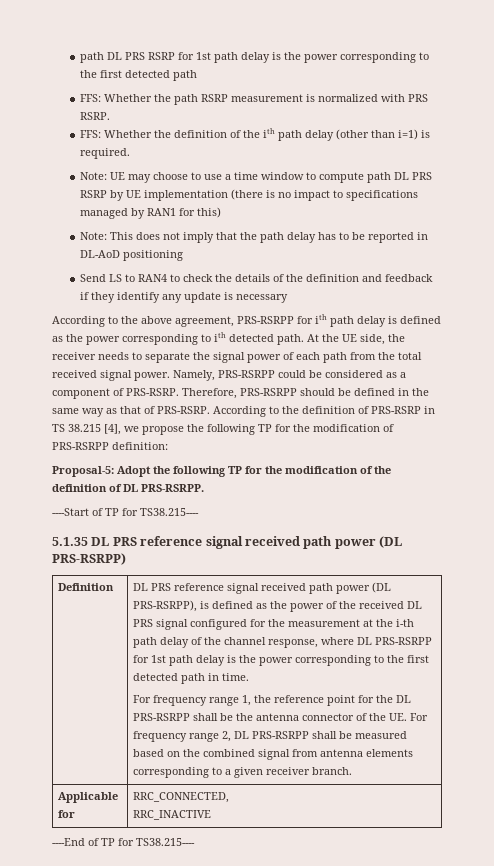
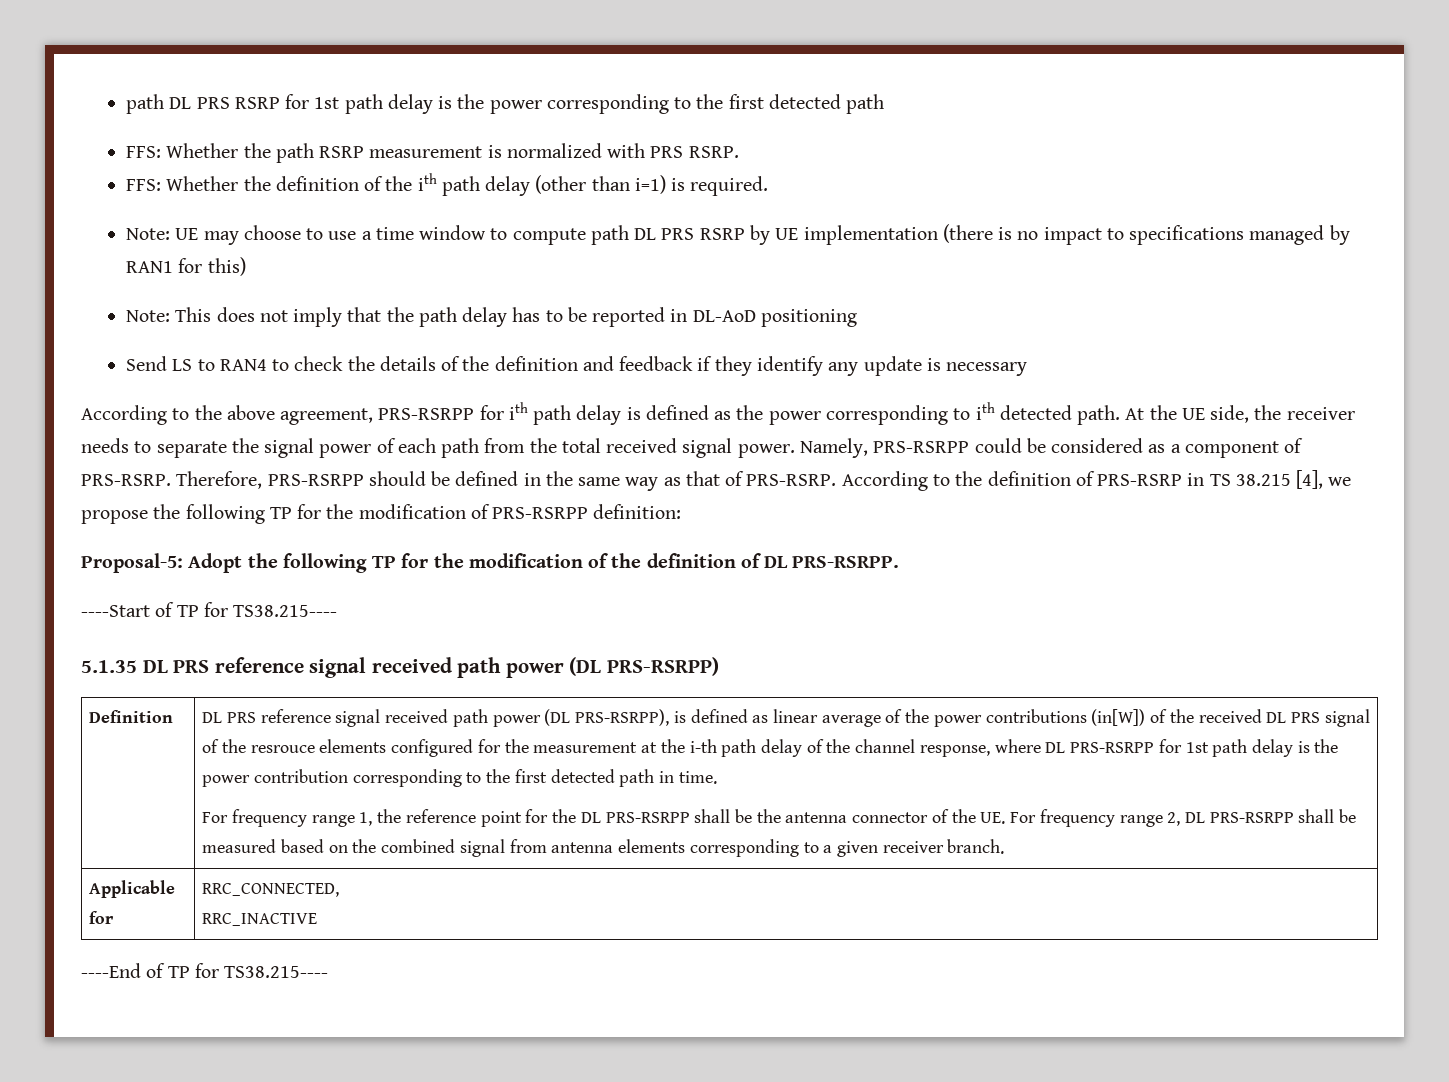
[270,601,325,612] the power -> [772,709,1146,727] linear average of the power contributions (in[W])
(189, 624) none -> [202,739,387,753] of the resrouce elements
(294, 661) none -> [254,769,349,783] contribution

